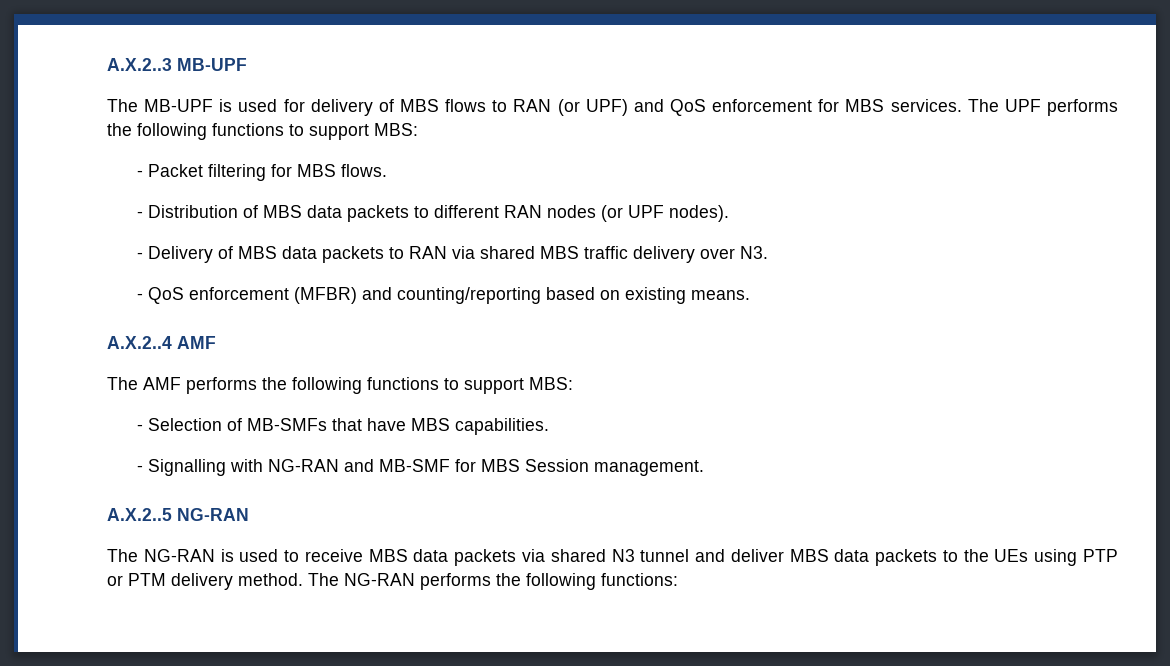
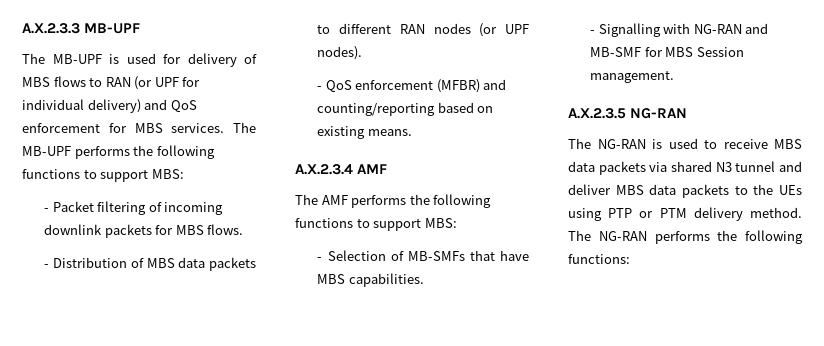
[107,58,172,71] A.X.2..3 -> [22,23,80,34] A.X.2.3.3
[585,99,628,116] UPF) -> [154,77,201,87] [22,99,141,113] UPF for individual delivery)
[1004,99,1041,112] UPF -> [22,146,71,156] MB-UPF
(267, 172) none -> [148,202,224,215] [44,224,152,238] of incoming downlink packets
[137,246,769,263] // - Delivery of MBS data packets to RAN via shared MBS traffic delivery over N3. -> (363, 53) none
[107,336,172,349] A.X.2..4 -> [295,164,353,175] A.X.2.3.4
[107,508,172,521] A.X.2..5 -> [568,108,626,119] A.X.2.3.5

